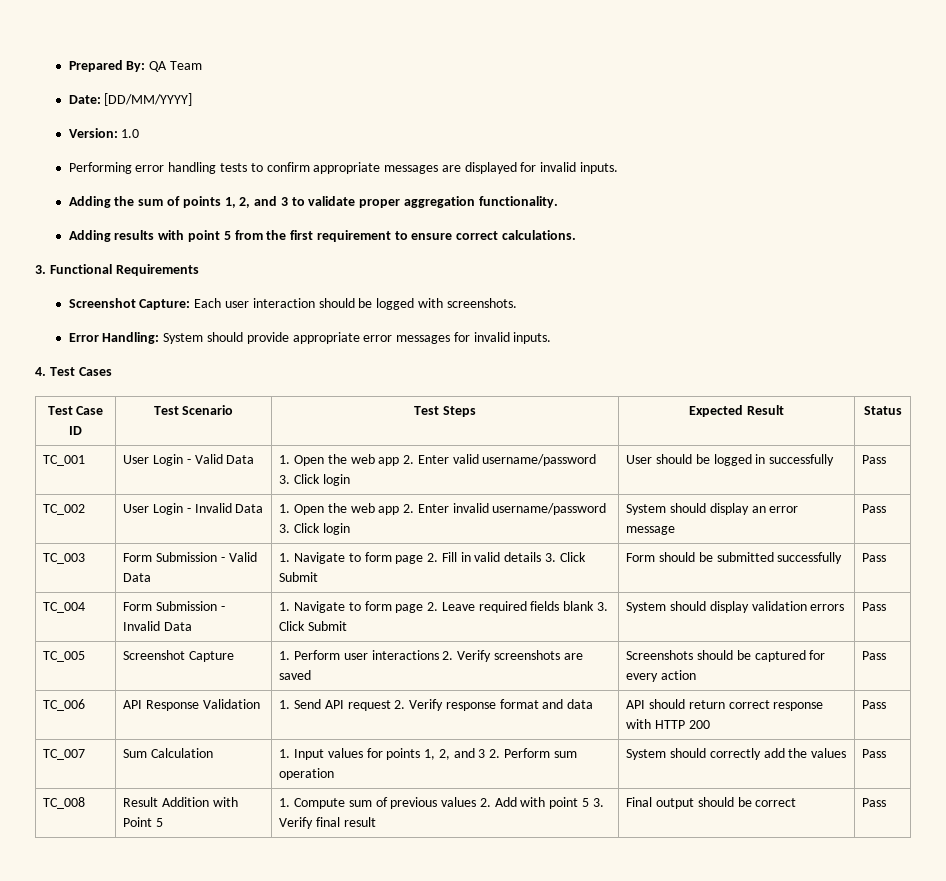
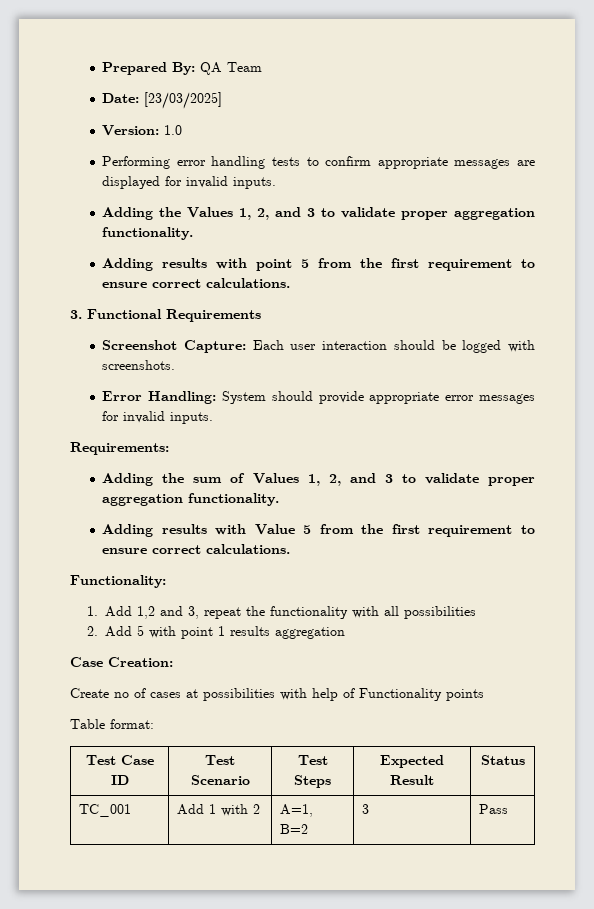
[104,93,193,106] [DD/MM/YYYY] -> [144,92,223,109] [23/03/2025]
[138,196,221,208] sum of points -> [187,207,234,218] Values
[35,367,112,376] 4. Test Cases -> [70,442,169,455] [102,473,535,486] [102,493,280,506] [102,524,535,537] [102,544,291,554] [70,575,166,588] [86,606,476,619] [86,625,345,639] [70,657,173,667] [70,688,484,701] [70,719,154,729] Requirements: // Adding the sum of Values 1, 2, and 3 to validate proper aggregation functionality. // Adding results with Value 5 from the first requirement to ensure correct calculations. // Functionality: // 1. Add 1,2 and 3, repeat the functionality with all possibilities // 2. Add 5 with point 1 results aggregation // Case Creation: // Create no of cases at possibilities with help of Functionality points // Table format:
[123,454,255,466] [279,454,597,466] [279,474,350,486] [626,454,835,466] [862,455,887,464] [43,504,86,515] [123,503,264,515] [279,503,607,515] [279,523,350,535] [626,503,799,515] [626,526,676,535] [862,504,887,513] [43,553,86,564] [123,552,257,562] [123,573,152,582] [279,552,586,564] [279,572,319,582] [626,552,843,564] [862,553,887,562] [43,602,86,613] [123,601,225,611] [123,621,192,631] [279,601,608,613] [279,621,347,631] [626,601,845,613] [862,602,887,611] [43,651,86,662] [123,650,234,662] [279,650,583,662] [279,670,312,680] [626,650,826,662] [626,670,696,682] [862,651,887,660] [43,699,86,711] [123,699,260,711] [279,699,594,711] [626,699,824,711] [626,719,710,729] [862,700,887,709] [43,749,86,760] [123,748,213,758] [279,748,577,760] [279,768,335,780] [626,748,847,760] [862,749,887,758] [43,797,86,809] [123,797,238,807] [123,817,163,827] [279,797,604,809] [279,817,376,829] [626,797,797,809] User Login - Valid Data | 1. Open the web app 2. Enter valid username/password 3. Click login | User should be logged in successfully | Pass // TC_002 | User Login - Invalid Data | 1. Open the web app 2. Enter invalid username/password 3. Click login | System should display an error message | Pass // TC_003 | Form Submission - Valid Data | 1. Navigate to form page 2. Fill in valid details 3. Click Submit | Form should be submitted successfully | Pass // TC_004 | Form Submission - Invalid Data | 1. Navigate to form page 2. Leave required fields blank 3. Click Submit | System should display validation errors | Pass // TC_005 | Screenshot Capture | 1. Perform user interactions 2. Verify screenshots are saved | Screenshots should be captured for every action | Pass // TC_006 | API Response Validation | 1. Send API request 2. Verify response format and data | API should return correct response with HTTP 200 | Pass // TC_007 | Sum Calculation | 1. Input values for points 1, 2, and 3 2. Perform sum operation | System should correctly add the values | Pass // TC_008 | Result Addition with Point 5 | 1. Compute sum of previous values 2. Add with point 5 3. Verify final result | Final output should be correct -> [177,804,261,816] [280,804,314,817] [280,824,309,834] [362,804,370,814] Add 1 with 2 | A=1, B=2 | 3

